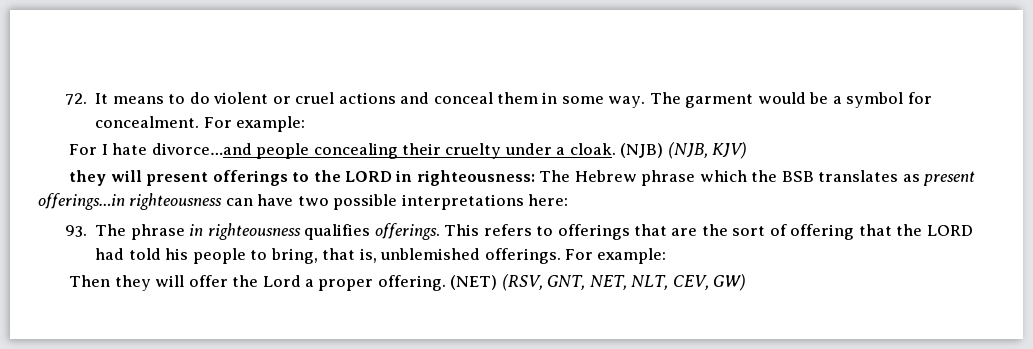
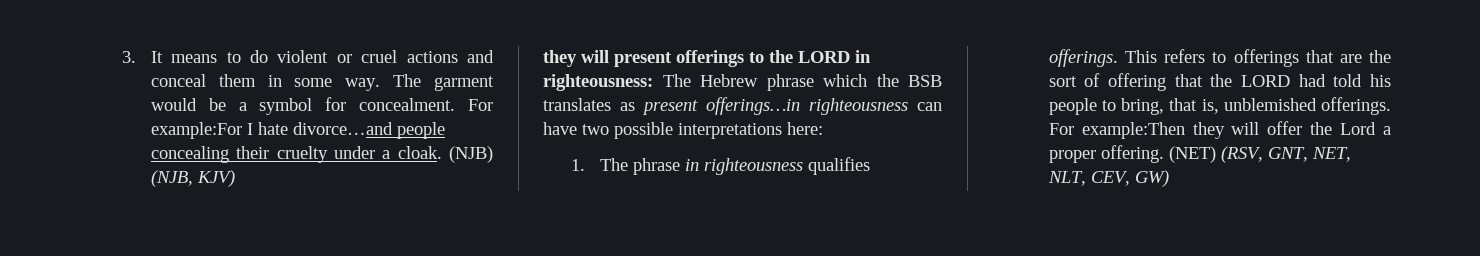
[65,93,88,105] 72. -> [122,51,137,63] 3.
[236,116,306,132] [69,144,98,155] example: // For -> [150,122,242,139] example:For
[65,225,88,237] 93. -> [571,159,586,171] 1.
[597,248,667,264] [69,275,111,287] example: // Then -> [1081,122,1185,139] example:Then

